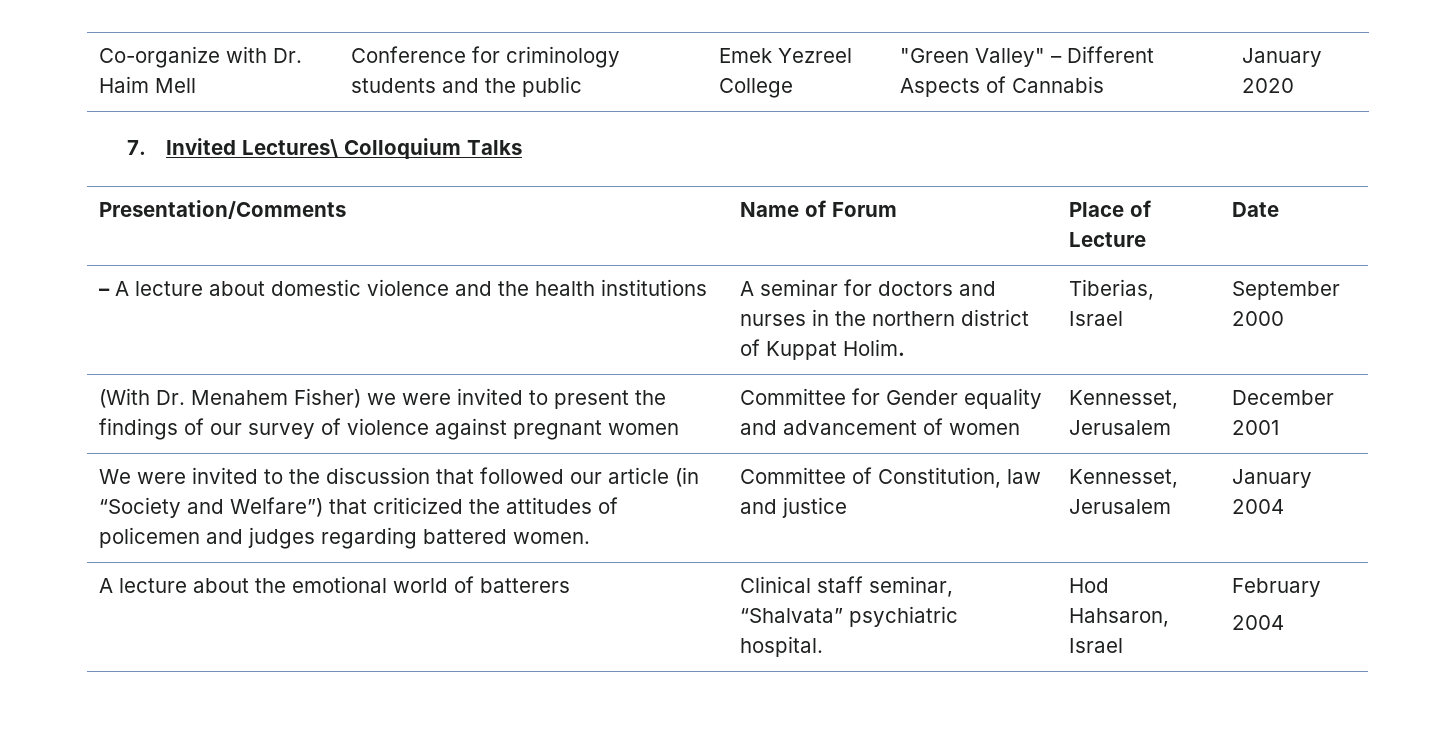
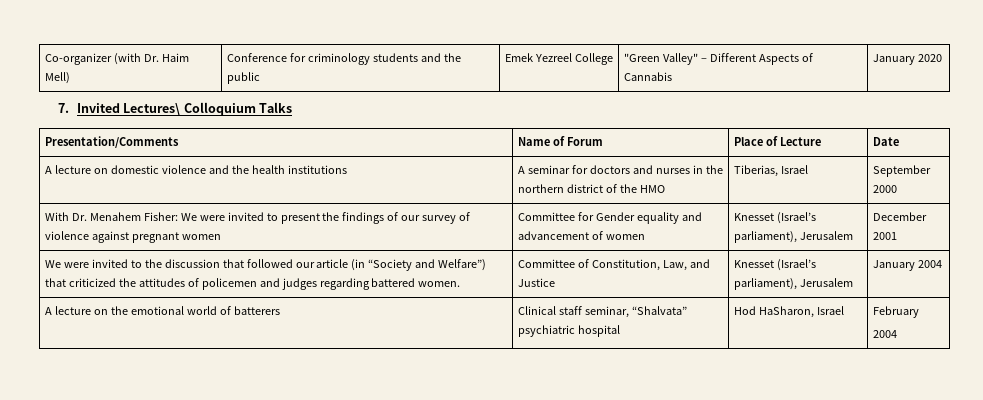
[98,46,267,68] Co-organize with -> [44,53,141,65] Co-organizer (with
[154,78,196,93] Mell -> [44,72,70,84] Mell)
[98,281,265,296] – A lecture about -> [44,165,108,174] A lecture on
[765,339,905,360] Kuppat Holim. -> [619,184,665,193] the HMO
[98,388,150,408] (With -> [44,212,69,221] With
[293,388,396,408] Fisher) we -> [143,212,197,221] Fisher: We
[1068,390,1178,409] Kennesset, -> [733,212,816,224] [733,231,797,243] Knesset (Israel’s parliament),
[1006,469,1041,484] [739,497,847,518] [1068,469,1178,488] law and justice | Kennesset, -> [662,259,710,271] [517,278,555,287] [733,259,816,271] [733,278,797,290] Law, and Justice | Knesset (Israel’s parliament),
[192,578,249,593] about -> [93,309,108,315] on
[739,636,823,657] hospital. -> [577,325,620,337] hospital
[1068,608,1169,627] Hahsaron, -> [758,306,814,318] HaSharon,

